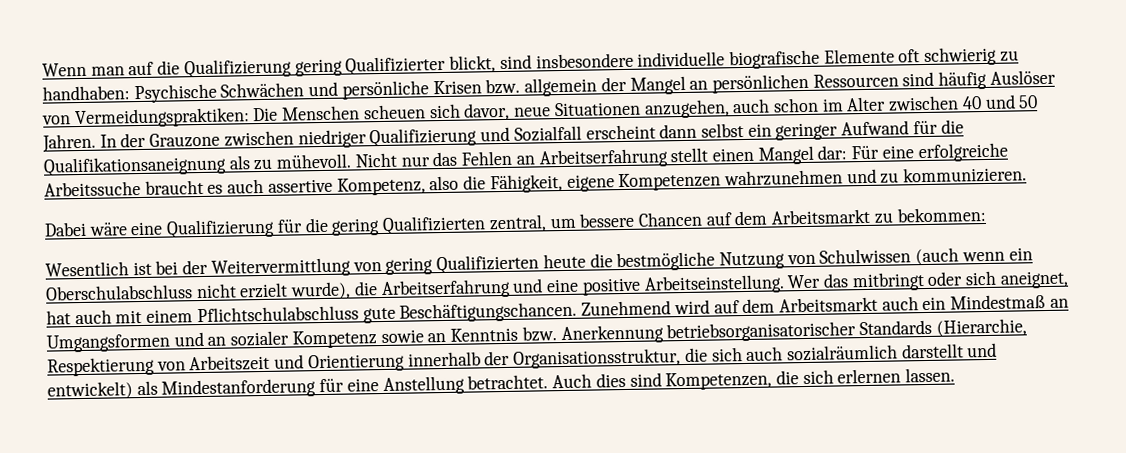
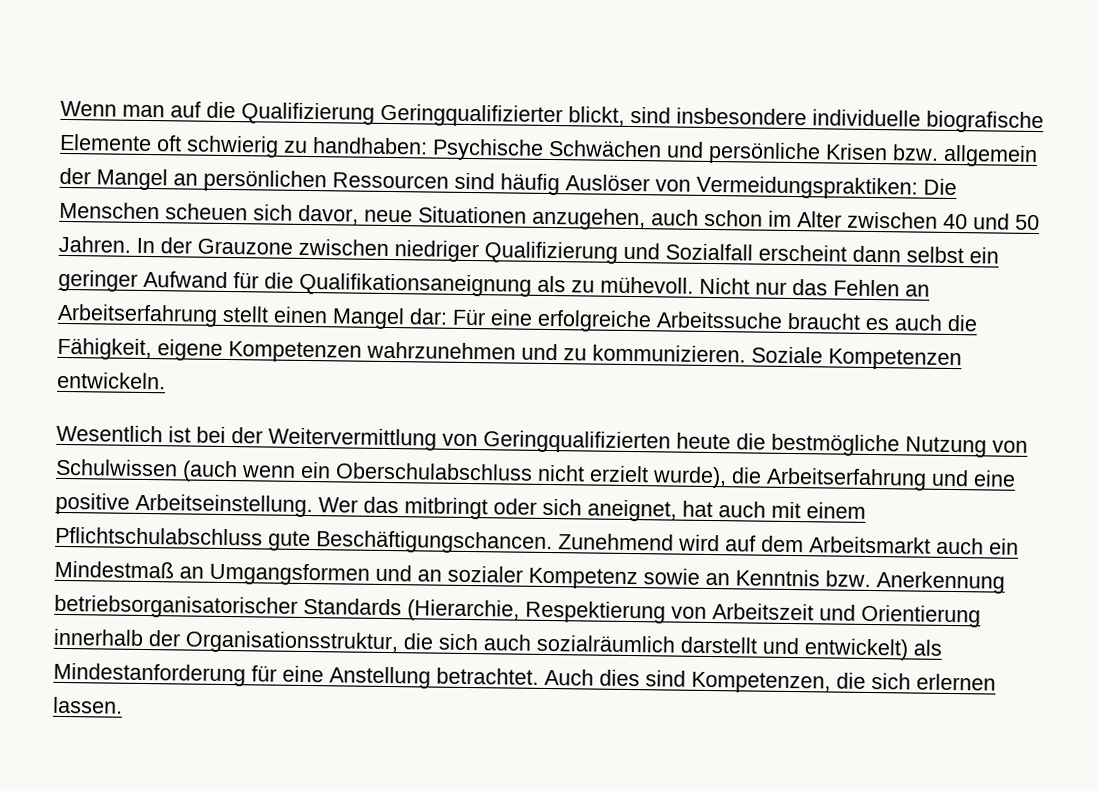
[294,55,447,77] gering Qualifizierter -> [380,103,563,128] Geringqualifizierter
[267,175,460,196] assertive Kompetenz, also -> (943, 322) none
[44,206,986,239] // Dabei wäre eine Qualifizierung für die gering Qualifizierten zentral, um bessere Chancen auf dem Arbeitsmarkt zu bekommen: -> [751,346,962,371] [57,371,166,390] Soziale Kompetenzen entwickeln.
[385,254,540,275] gering Qualifizierten -> [483,430,671,454] Geringqualifizierten

